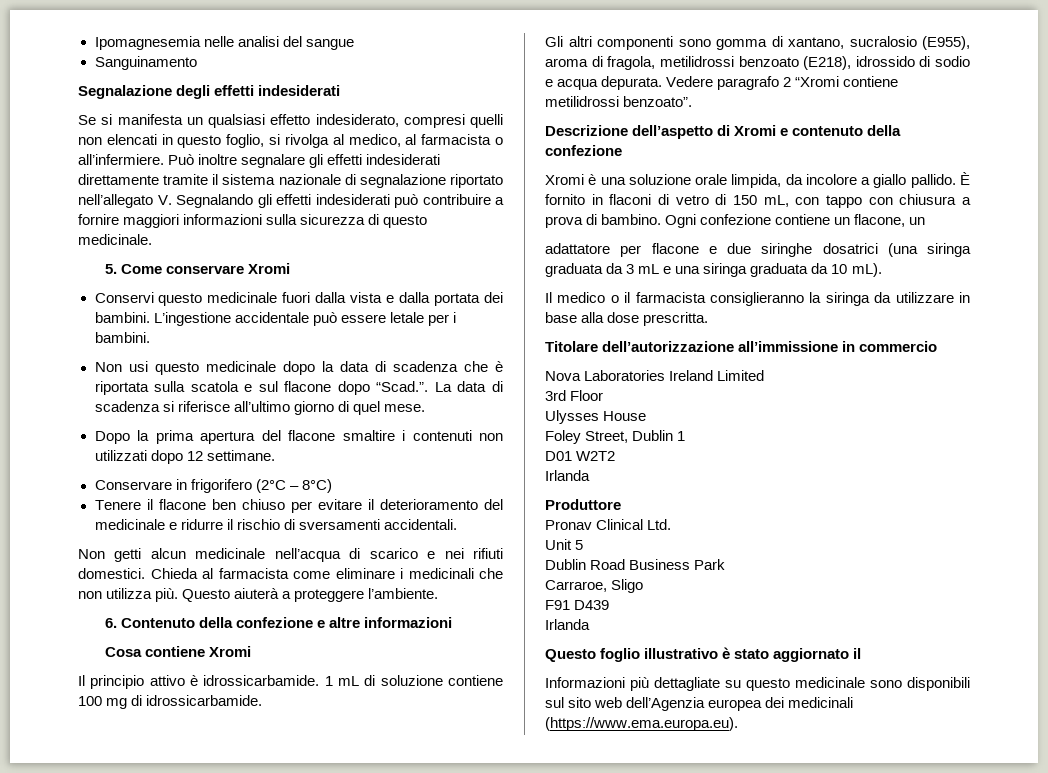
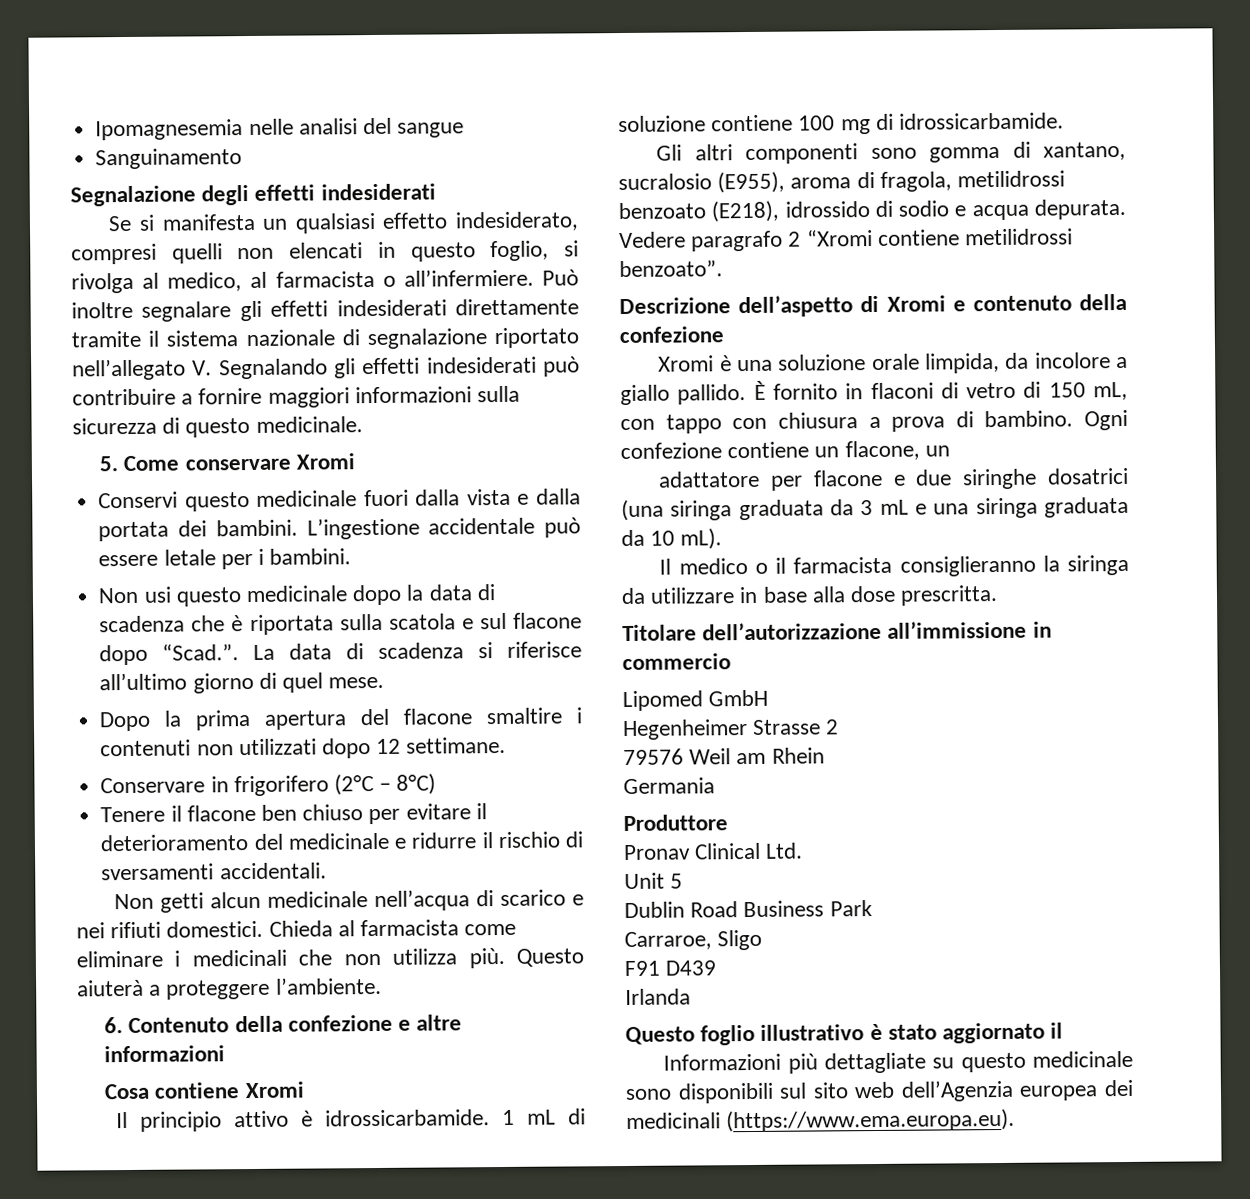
[545,370,765,381] [545,390,604,401] [545,410,647,424] [545,430,686,444] [545,451,616,461] [545,470,590,481] Nova Laboratories Ireland Limited // 3rd Floor // Ulysses House // Foley Street, Dublin 1 // D01 W2T2 // Irlanda -> [622,689,769,712] [622,719,840,741] [623,747,825,766] [623,777,715,795] Lipomed GmbH // Hegenheimer Strasse 2 // 79576 Weil am Rhein // Germania

